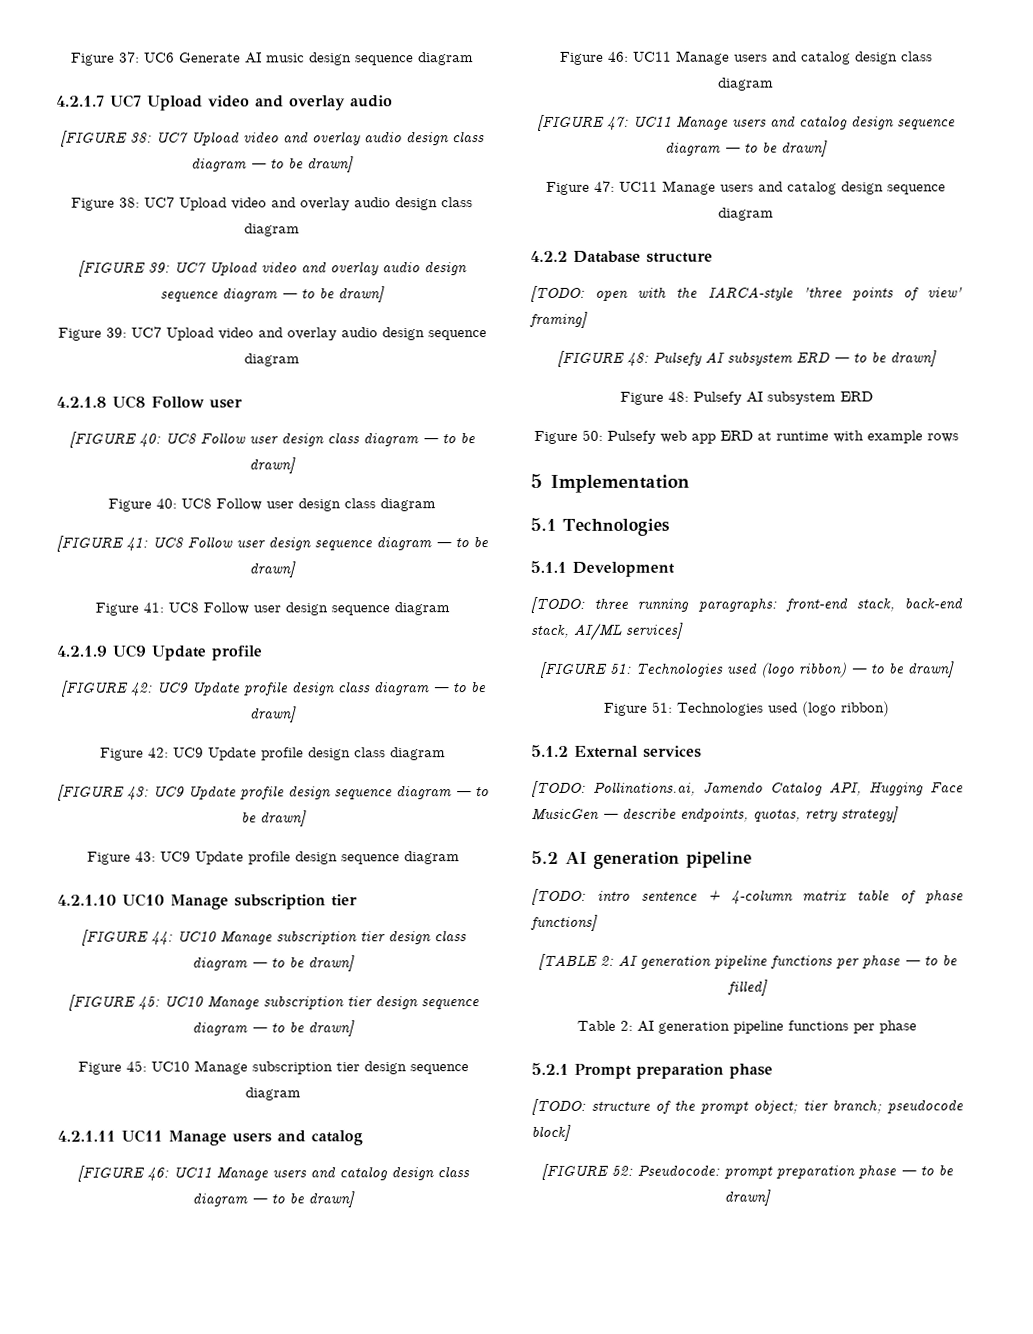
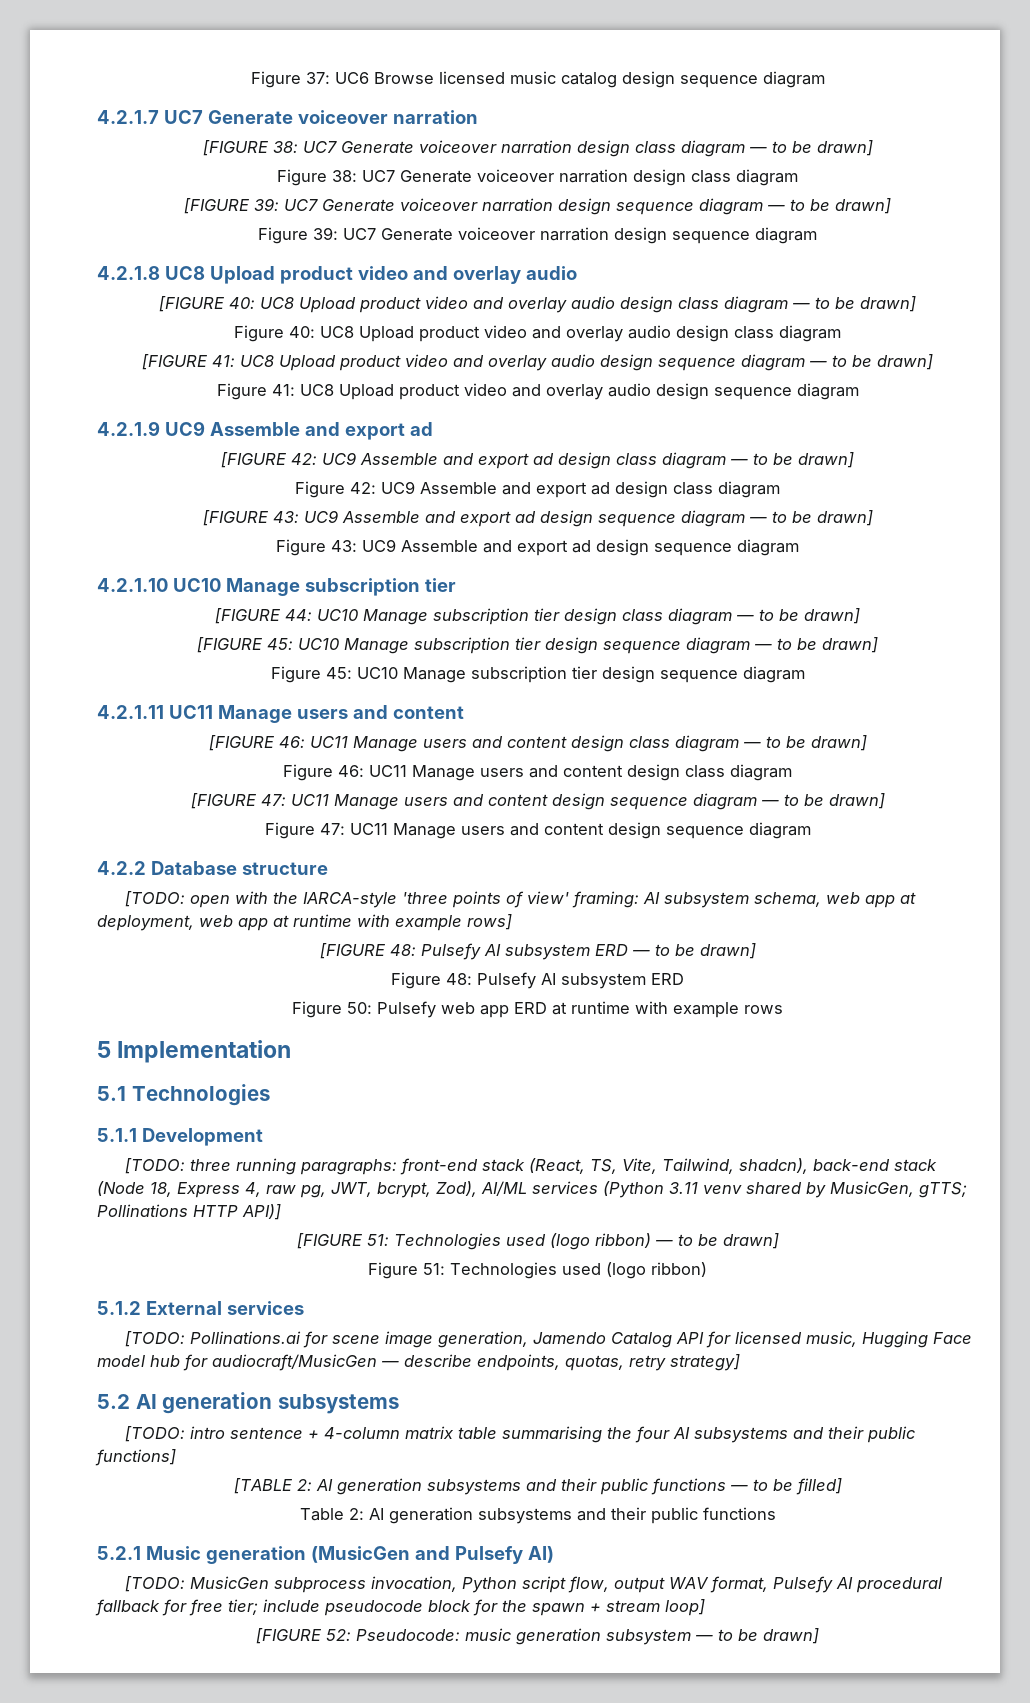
[178,52,305,64] Generate AI music -> [373,71,617,88] Browse licensed music catalog
[147,95,203,111] Upload -> [207,110,478,124] [202,140,873,157] [277,169,798,186] [184,198,891,215] [258,227,817,244] [97,266,353,284] Generate voiceover narration // [FIGURE 38: UC7 Generate voiceover narration design class diagram — to be drawn] // Figure 38: UC7 Generate voiceover narration design class diagram // [FIGURE 39: UC7 Generate voiceover narration design sequence diagram — to be drawn] // Figure 39: UC7 Generate voiceover narration design sequence diagram // 4.2.1.8 UC8 Upload product
[130,131,240,146] 38: UC7 Upload -> [229,297,421,313] 40: UC8 Upload product
[119,196,227,211] 38: UC7 Upload -> [289,326,480,342] 40: UC8 Upload product
[148,261,258,276] 39: UC7 Upload -> [212,355,401,371] 41: UC8 Upload product
[105,326,214,341] 39: UC7 Upload -> [271,384,460,400] 41: UC8 Upload product
[56,395,243,409] [69,431,476,448] [249,457,296,474] [108,498,436,512] [56,535,489,552] [249,561,296,578] [94,602,450,616] [56,644,262,661] 4.2.1.8 UC8 Follow user // [FIGURE 40: UC8 Follow user design class diagram — to be drawn] // Figure 40: UC8 Follow user design class diagram // [FIGURE 41: UC8 Follow user design sequence diagram — to be drawn] // Figure 41: UC8 Follow user design sequence diagram // 4.2.1.9 UC9 Update profile -> [97,421,433,440] 4.2.1.9 UC9 Assemble and export ad
[191,681,289,696] Update profile -> [360,453,554,469] Assemble and export ad
[208,747,304,761] Update profile -> [420,482,610,498] Assemble and export ad
[188,785,285,800] Update profile -> [341,511,536,527] Assemble and export ad
[194,851,291,865] Update profile -> [401,540,591,556] Assemble and export ad
[311,1130,363,1146] catalog -> [392,706,464,719] content
[339,1166,388,1181] catalog -> [506,736,567,748] content
[800,51,851,65] catalog -> [563,765,623,777] content
[799,115,848,130] catalog -> [487,794,548,806] content
[787,181,837,195] catalog -> [543,823,604,835] content
[529,311,588,328] framing] -> [571,891,916,908] [97,914,512,931] framing: AI subsystem schema, web app at deployment, web app at runtime with example rows]
[855,597,963,612] [530,622,683,641] stack, back-end stack, AI/ML services] -> [481,1158,937,1174] [97,1181,967,1198] [97,1204,281,1220] stack (React, TS, Vite, Tailwind, shadcn), back-end stack (Node 18, Express 4, raw pg, JWT, bcrypt, Zod), AI/ML services (Python 3.11 venv shared by MusicGen, gTTS; Pollinations HTTP API)]
[593,781,964,796] [531,808,599,820] Pollinations.ai, Jamendo Catalog API, Hugging Face MusicGen -> [189,1331,972,1348] [97,1354,377,1371] Pollinations.ai for scene image generation, Jamendo Catalog API for licensed music, Hugging Face model hub for audiocraft/MusicGen
[686,851,752,868] pipeline -> [277,1394,399,1414] subsystems
[900,889,964,904] of phase -> [501,1426,915,1443] summarising the four AI subsystems and their public
[713,954,901,969] pipeline functions per phase -> [426,1478,726,1495] subsystems and their public functions
[733,1020,917,1034] pipeline functions per phase -> [477,1507,776,1524] subsystems and their public functions
[574,1063,773,1079] [531,1098,964,1115] [531,1124,571,1141] Prompt preparation phase // [TODO: structure of the prompt object; tier branch; pseudocode block] -> [145,1546,554,1564] [124,1576,942,1593] [95,1599,705,1616] Music generation (MusicGen and Pulsefy AI) // [TODO: MusicGen subprocess invocation, Python script flow, output WAV format, Pulsefy AI procedural fallback for free tier; include pseudocode block for the spawn + stream loop]
[724,1164,897,1179] prompt preparation phase -> [465,1628,691,1645] music generation subsystem

